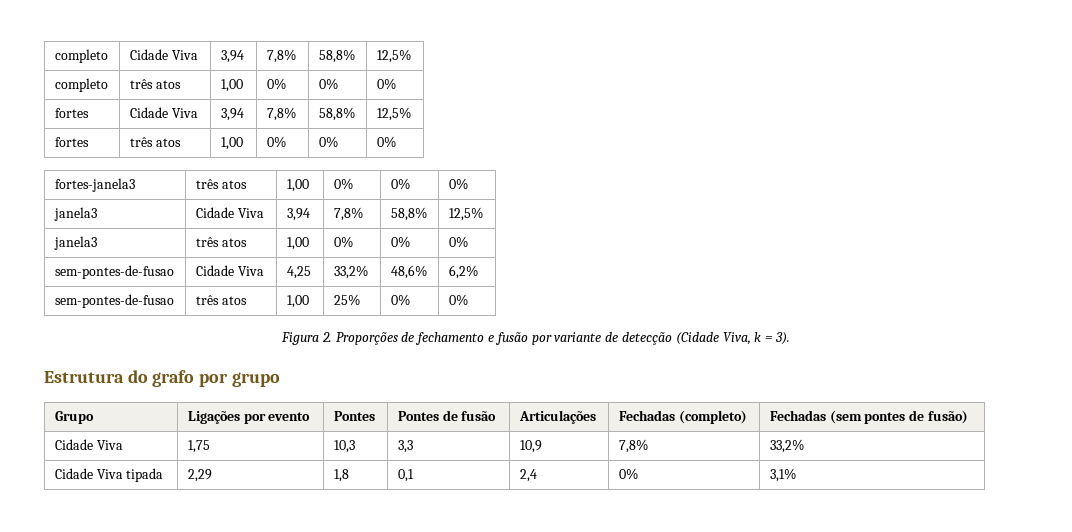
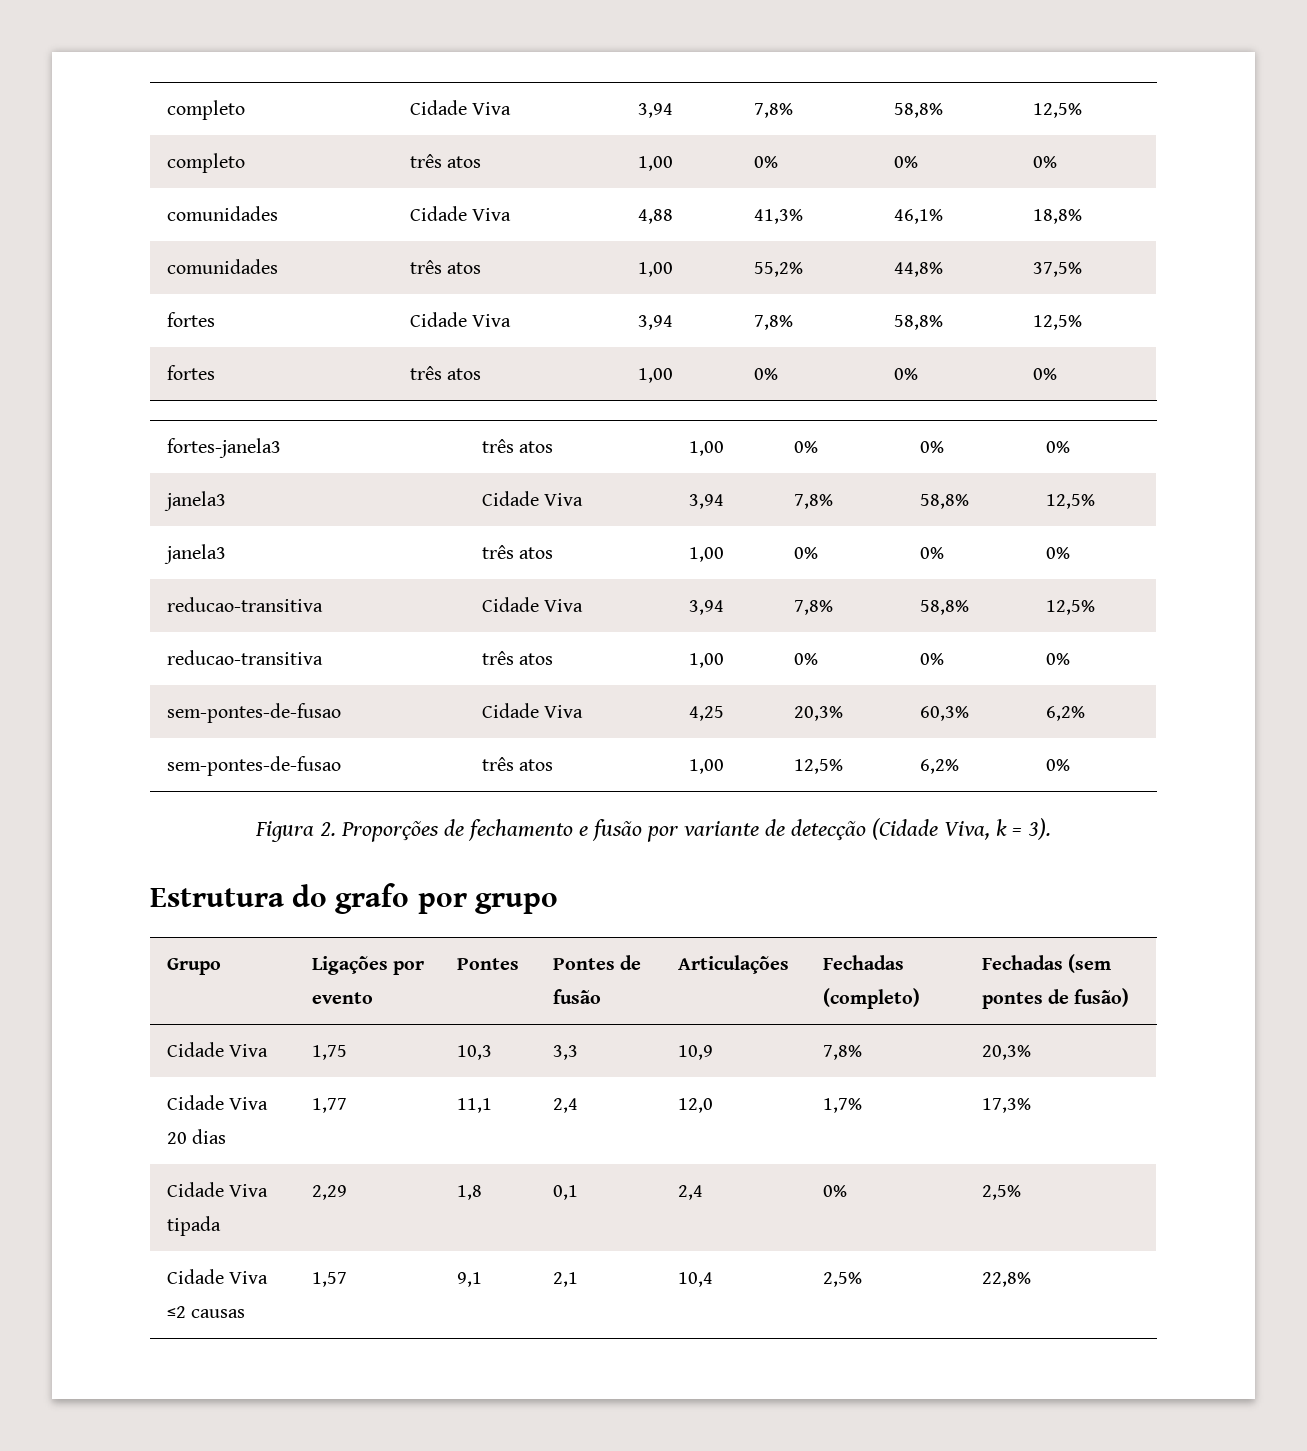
(396, 84) none -> [166,206,278,221] [409,206,511,221] [637,209,673,224] [753,209,803,224] [893,209,943,224] [1032,209,1082,224] [166,259,278,274] [409,260,481,274] [637,262,673,277] [753,262,803,277] [893,262,943,277] [1032,262,1082,277] // comunidades | Cidade Viva | 4,88 | 41,3% | 46,1% | 18,8% // comunidades | três atos | 1,00 | 55,2% | 44,8% | 37,5%
(468, 242) none -> [166,597,323,612] [481,597,583,612] [688,600,724,615] [793,600,833,615] [919,600,969,615] [1045,600,1095,615] [166,650,323,665] [481,651,553,665] [688,653,724,668] [793,653,818,665] [919,653,944,665] [1045,653,1070,665] // reducao-transitiva | Cidade Viva | 3,94 | 7,8% | 58,8% | 12,5% // reducao-transitiva | três atos | 1,00 | 0% | 0% | 0%
[333,265,368,279] [390,265,427,279] 33,2% | 48,6% -> [793,706,843,721] [919,706,969,721] 20,3% | 60,3%
[333,294,360,306] [390,294,410,306] 25% | 0% -> [793,759,843,774] [919,759,959,774] 12,5% | 6,2%
[769,439,804,453] 33,2% -> [981,1045,1031,1060] [166,1095,268,1110] [166,1129,226,1144] [311,1098,347,1113] [456,1098,492,1113] [552,1098,578,1113] [677,1098,713,1113] [822,1098,862,1113] [981,1098,1031,1113] 20,3% // Cidade Viva 20 dias | 1,77 | 11,1 | 2,4 | 12,0 | 1,7% | 17,3%
[769,468,796,482] 3,1% -> [981,1185,1021,1200] [166,1269,268,1284] [166,1306,245,1318] [311,1272,347,1287] [456,1272,482,1287] [552,1272,578,1287] [677,1272,713,1287] [822,1272,862,1287] [981,1272,1031,1287] 2,5% // Cidade Viva ≤2 causas | 1,57 | 9,1 | 2,1 | 10,4 | 2,5% | 22,8%

